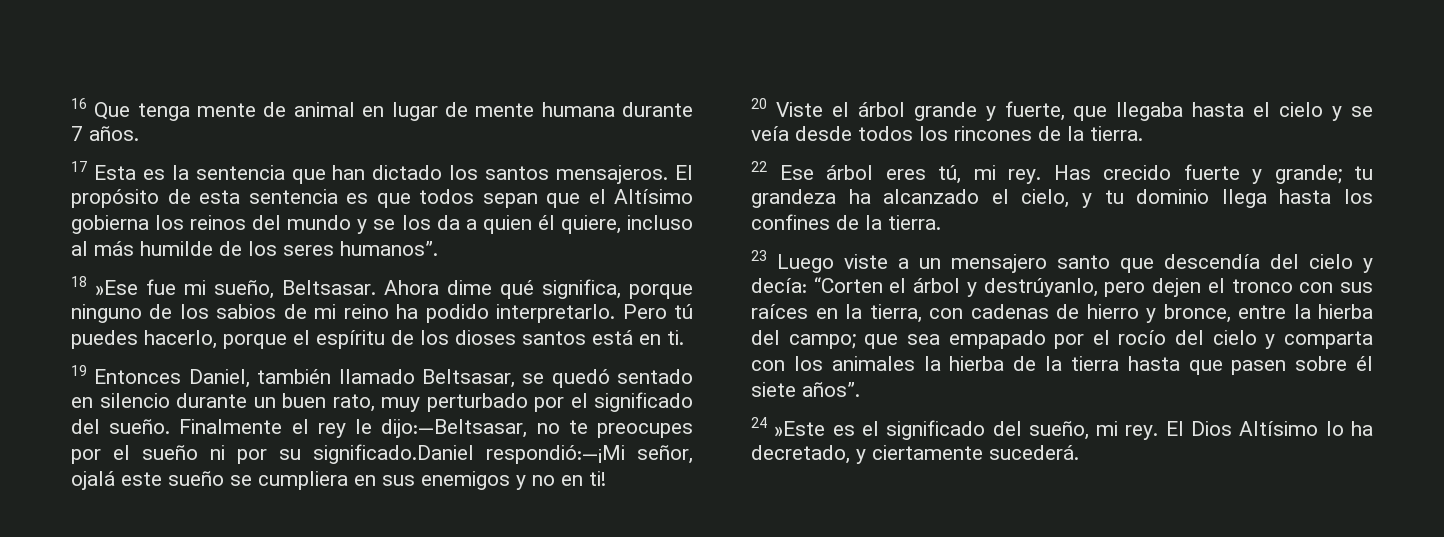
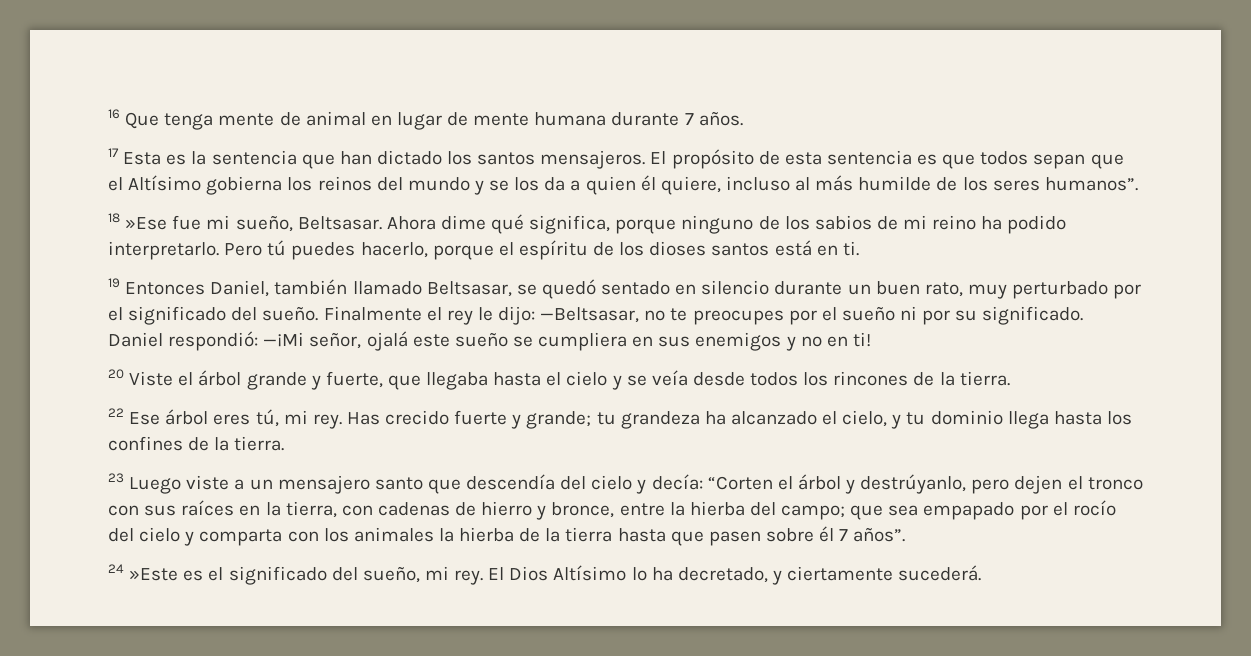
[381,419,528,438] dijo:—Beltsasar, -> [498,306,640,325] dijo: —Beltsasar,
[313,444,625,464] significado.Daniel respondió:—¡Mi -> [982,306,1084,325] [108,331,305,351] significado. Daniel respondió: —¡Mi
[751,382,796,397] siete -> [839,529,849,541] 7

